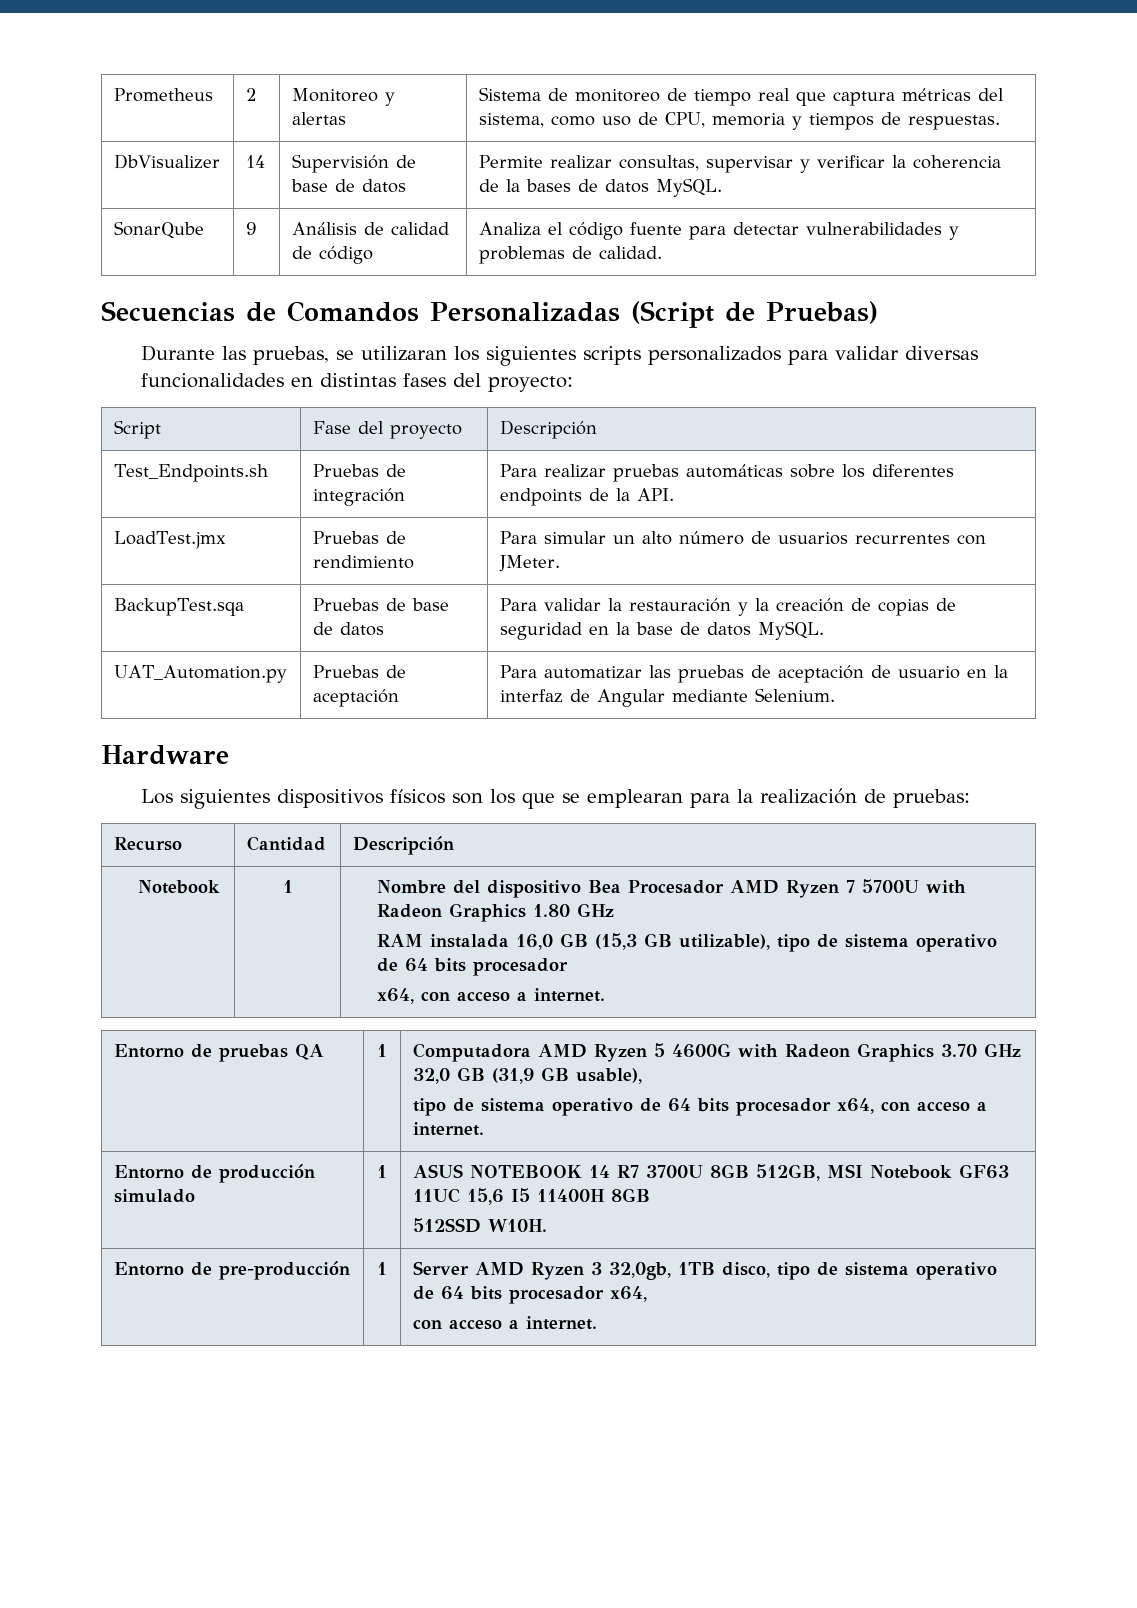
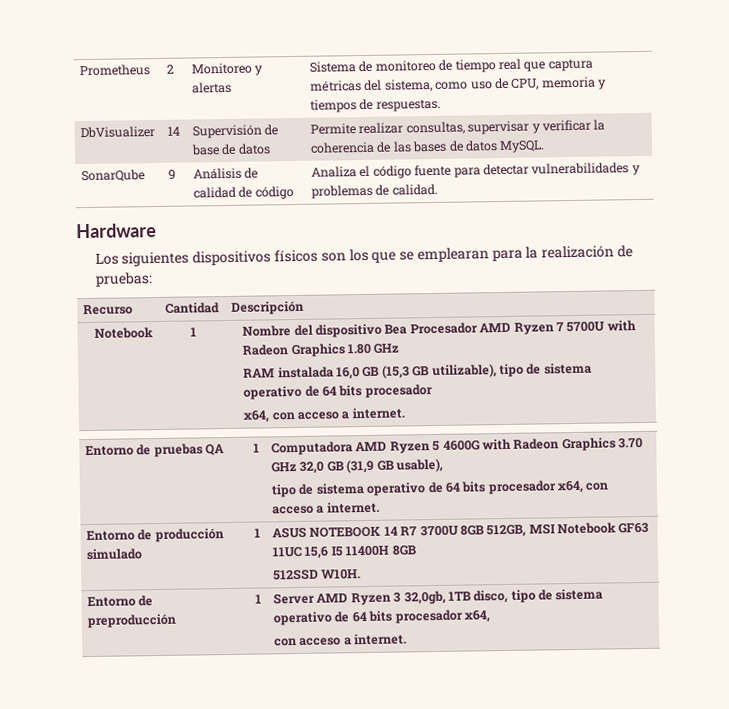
[505,179,520,192] la -> [392,141,412,153] las
[101,301,878,328] [141,345,979,366] [141,373,574,392] [113,420,161,439] [312,421,462,439] [499,420,597,439] [113,464,268,482] [312,464,406,477] [312,488,405,506] [499,464,954,482] [499,488,674,506] [113,531,226,549] [312,531,406,544] [312,555,414,569] [499,531,986,545] [498,555,560,572] [113,598,244,616] [312,598,449,611] [312,622,384,636] [499,598,956,616] [499,621,824,640] [113,665,287,683] [312,665,406,678] [312,689,399,707] [499,665,1008,683] [499,688,835,707] // Secuencias de Comandos Personalizadas (Script de Pruebas) // Durante las pruebas, se utilizaran los siguientes scripts personalizados para validar diversas funcionalidades en distintas fases del proyecto: // Script | Fase del proyecto | Descripción // Test_Endpoints.sh | Pruebas de integración | Para realizar pruebas automáticas sobre los diferentes endpoints de la API. // LoadTest.jmx | Pruebas de rendimiento | Para simular un alto número de usuarios recurrentes con JMeter. // BackupTest.sqa | Pruebas de base de datos | Para validar la restauración y la creación de copias de seguridad en la base de datos MySQL. // UAT_Automation.py | Pruebas de aceptación | Para automatizar las pruebas de aceptación de usuario en la interfaz de Angular mediante Selenium. -> (438, 189) none
[218,1261,350,1280] pre-producción -> [87,613,177,629] preproducción

